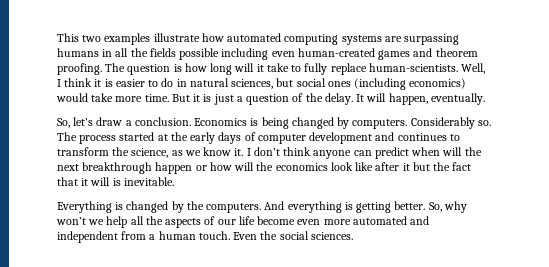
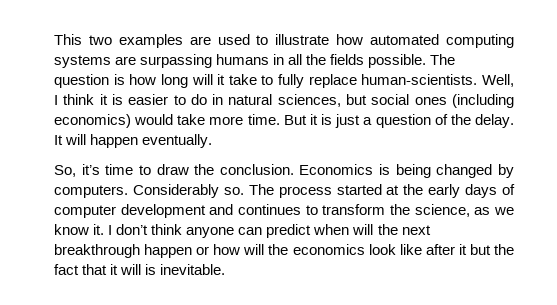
(151, 39) none -> [189,34,269,45] are used to
[179,48,478,60] [57,63,102,75] possible including even human-created games and theorem proofing. -> [368,54,427,68] possible.
[388,93,428,105] happen, -> [90,134,139,148] happen
[73,117,132,126] let’s draw a -> [81,164,215,175] it’s time to draw the
[57,201,467,213] [56,216,430,228] [57,231,353,243] // Everything is changed by the computers. And everything is getting better. So, why won’t we help all the aspects of our life become even more automated and independent from a human touch. Even the social sciences. -> (226, 269) none

